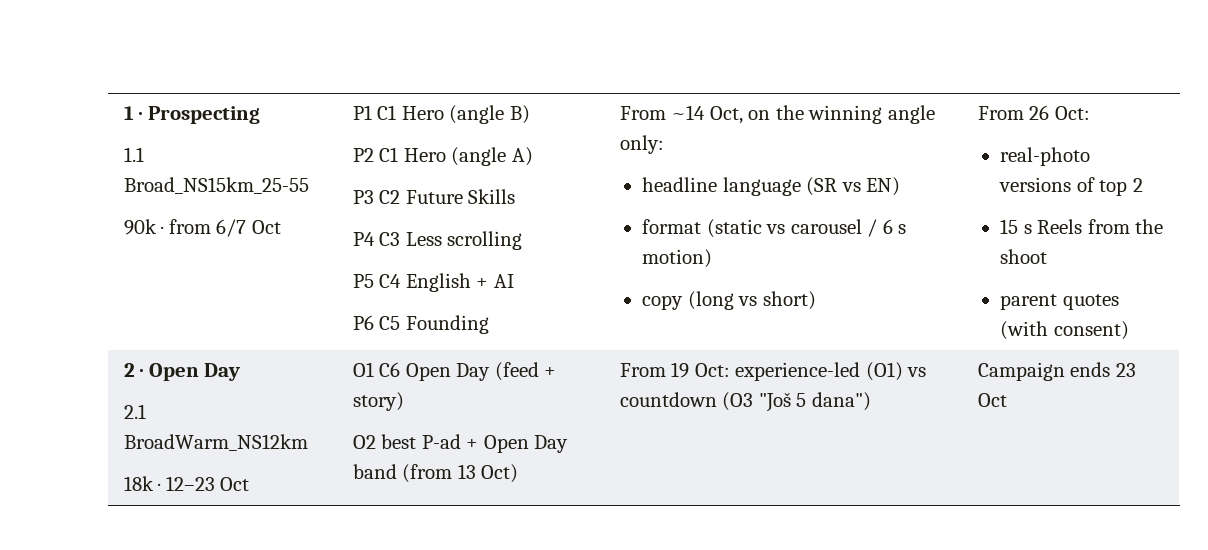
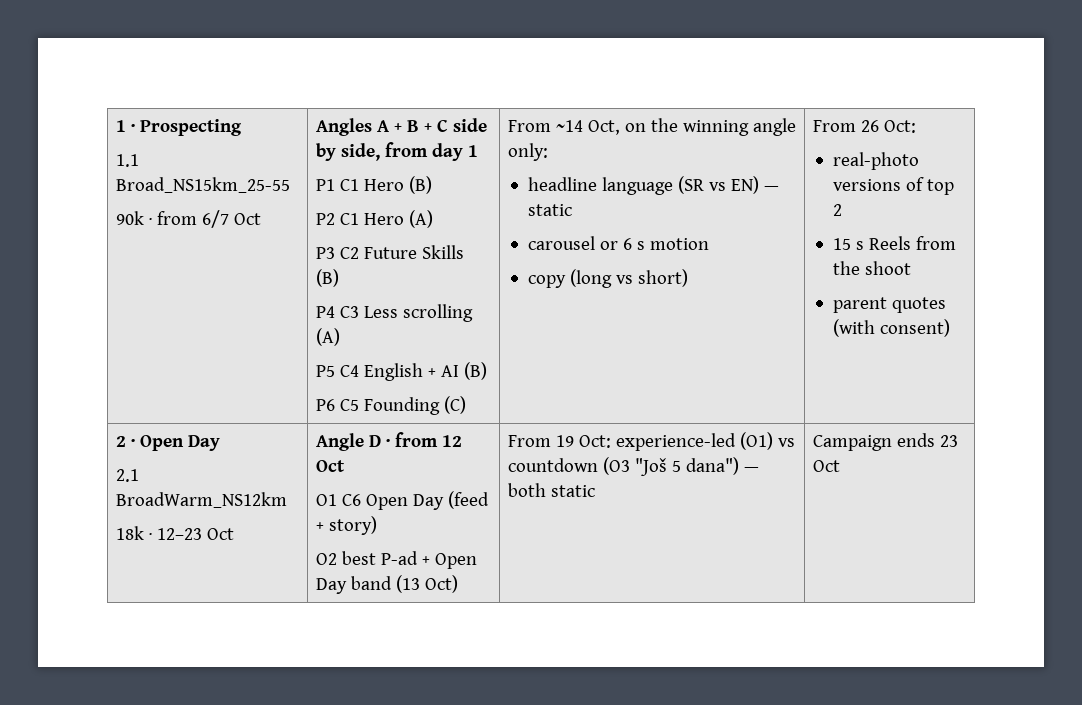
(281, 227) none -> [315,118,487,136] [315,142,478,161] Angles A + B + C side by side, from day 1 //
[449,105,530,124] (angle B) -> [408,176,432,194] (B)
[451,147,533,166] (angle A) -> [408,210,433,228] (A)
(516, 196) none -> [315,269,339,287] (B)
(523, 240) none -> [315,328,340,346] (A)
(514, 281) none -> [463,362,487,380] (B)
(489, 324) none -> [443,396,466,414] (C)
[642,219,878,238] // format (static vs carousel / -> [763,186,779,191] [527,204,572,216] [527,236,618,250] — static // carousel or
[642,249,713,268] motion) -> [649,238,709,250] motion
(250, 484) none -> [315,432,462,451] [315,460,345,472] Angle D · from 12 Oct //
[402,464,476,483] (from 13 -> [395,575,420,593] (13
(871, 401) none -> [743,467,759,472] [507,483,595,497] — both static

